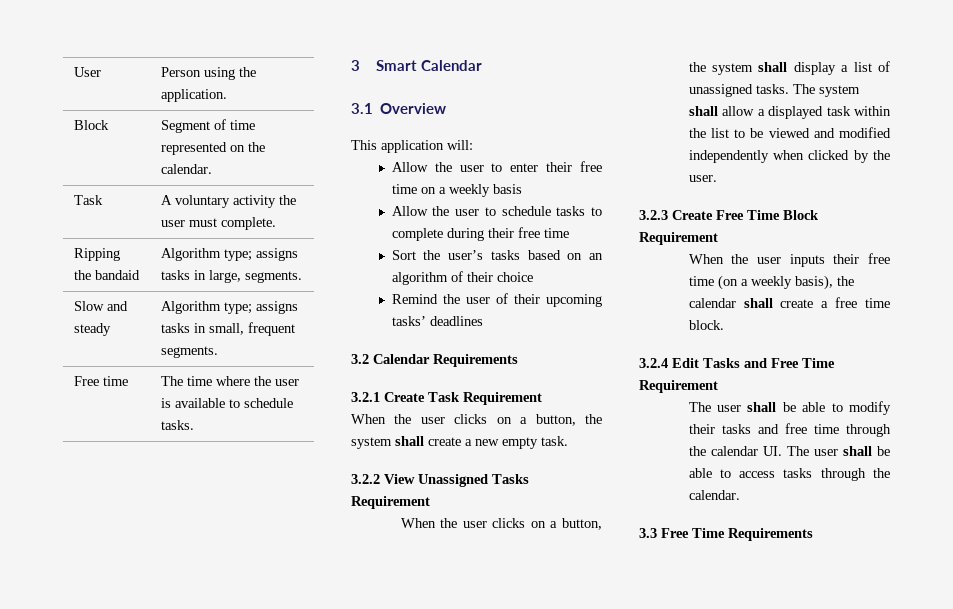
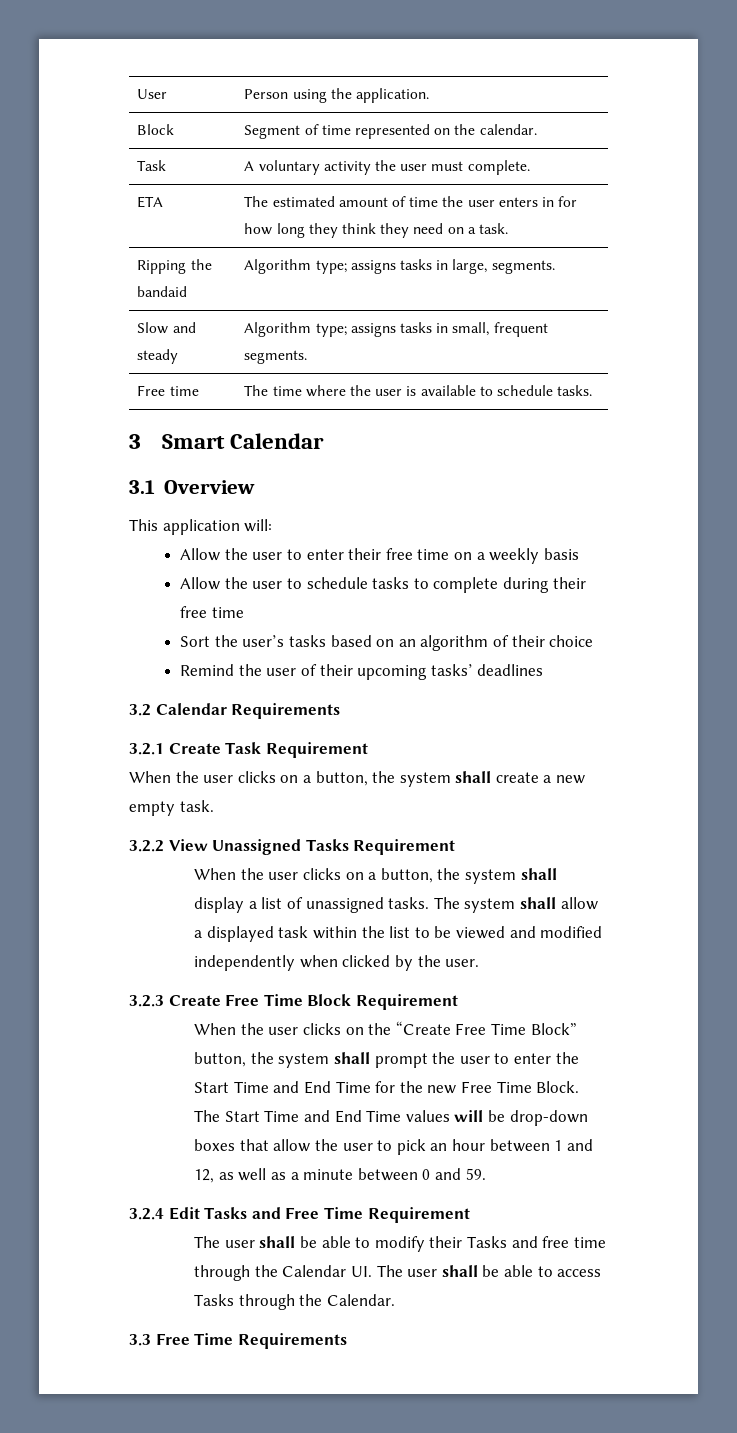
(276, 223) none -> [137,196,164,208] [244,196,578,207] [244,223,508,238] // ETA | The estimated amount of time the user enters in for how long they think they need on a task.
[789,253,890,267] [688,275,854,290] [688,297,890,308] [688,320,724,330] inputs their free time (on a weekly basis), the calendar shall create a free time block. -> [302,1021,577,1035] [194,1052,579,1068] [194,1081,580,1094] [194,1110,588,1126] [194,1139,593,1155] [194,1168,486,1183] clicks on the “Create Free Time Block” button, the system shall prompt the user to enter the Start Time and End Time for the new Free Time Block. The Start Time and End Time values will be drop-down boxes that allow the user to pick an hour between 1 and 12, as well as a minute between 0 and 59.
[721,424,751,434] tasks -> [466,1236,507,1248] Tasks
[710,446,758,456] calendar -> [282,1265,347,1277] Calendar
[783,468,890,481] [688,490,740,500] tasks through the calendar. -> [194,1294,395,1310] Tasks through the Calendar.

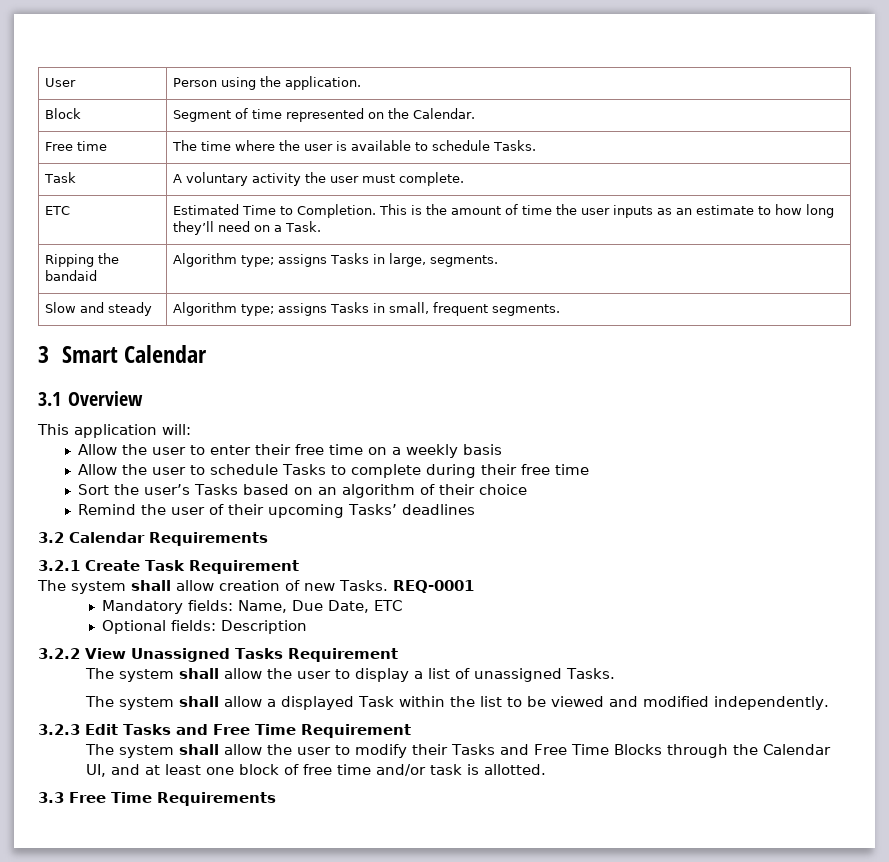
[479,124,537,135] [137,160,167,171] [244,160,530,175] [137,196,164,208] [244,196,578,207] [244,223,508,238] [137,259,212,274] [137,286,188,297] [244,259,555,274] [137,322,196,334] [137,349,179,364] [244,322,548,337] [244,350,308,364] calendar. // Task | A voluntary activity the user must complete. // ETA | The estimated amount of time the user enters in for how long they think they need on a task. // Ripping the bandaid | Algorithm type; assigns tasks in large, segments. // Slow and steady | Algorithm type; assigns tasks in small, frequent segments. -> [413,108,476,119] Calendar.
[557,385,593,396] tasks. -> [493,140,537,151] [44,172,77,183] [173,172,465,186] [45,206,71,215] [173,204,835,218] [173,221,322,235] [45,253,120,267] [45,270,98,281] [173,253,499,267] [45,302,153,316] [173,302,561,316] Tasks. // Task | A voluntary activity the user must complete. // ETC | Estimated Time to Completion. This is the amount of time the user inputs as an estimate to how long they’ll need on a Task. // Ripping the bandaid | Algorithm type; assigns Tasks in large, segments. // Slow and steady | Algorithm type; assigns Tasks in small, frequent segments.
[372,577,410,589] tasks -> [282,464,327,475] Tasks
[289,635,327,647] tasks -> [194,484,239,495] Tasks
[430,664,473,676] tasks’ -> [348,504,398,515] Tasks’
[129,771,586,787] [129,800,214,816] When the user clicks on a button, the system shall create a new empty task. -> [37,580,474,594] [102,600,403,614] [102,620,308,634] The system shall allow creation of new Tasks. REQ-0001 // Mandatory fields: Name, Due Date, ETC // Optional fields: Description
[194,868,557,884] When the user clicks on a button, the system shall -> [85,668,351,682] The system shall allow the user to
[388,897,430,909] tasks. -> [566,668,616,679] Tasks. //
[278,926,309,938] task -> [358,696,395,707] Task
[194,955,480,971] [129,994,458,1010] [194,1021,577,1035] [194,1052,579,1068] [194,1081,580,1094] [194,1110,588,1126] [194,1139,593,1155] [194,1168,486,1183] [129,1208,164,1220] independently when clicked by the user. // 3.2.3 Create Free Time Block Requirement // When the user clicks on the “Create Free Time Block” button, the system shall prompt the user to enter the Start Time and End Time for the new Free Time Block. The Start Time and End Time values will be drop-down boxes that allow the user to pick an hour between 1 and 12, as well as a minute between 0 and 59. // 3.2.4 -> [714,696,830,710] [38,724,80,735] independently. // 3.2.3
[224,1236,351,1248] user shall be able -> [119,744,332,758] system shall allow the user
[542,1236,606,1248] [194,1265,602,1281] [194,1294,395,1310] free time through the Calendar UI. The user shall be able to access Tasks through the Calendar. -> [534,744,832,758] [86,764,547,777] Free Time Blocks through the Calendar UI, and at least one block of free time and/or task is allotted.

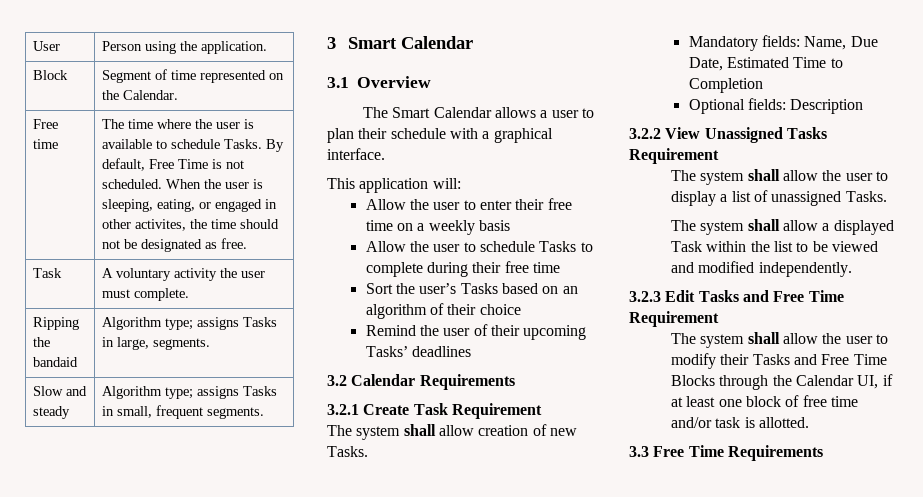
(537, 145) none -> [266,139,285,152] [102,158,245,171] [102,179,264,189] [102,199,278,212] [102,219,280,231] [102,238,248,252] By default, Free Time is not scheduled. When the user is sleeping, eating, or engaged in other activites, the time should not be designated as free.
[45,206,71,215] [173,204,835,218] [173,221,322,235] // ETC | Estimated Time to Completion. This is the amount of time the user inputs as an estimate to how long they’ll need on a Task. -> (190, 294) none
(144, 398) none -> [363,107,595,118] [327,128,553,143] [327,148,385,160] // The Smart Calendar allows a user to plan their schedule with a graphical interface.
[392,580,474,593] REQ-0001 -> (368, 451) none
[374,600,403,611] ETC -> [726,57,843,68] [688,78,763,93] Estimated Time to Completion
[111,764,141,775] and -> [882,374,893,386] if

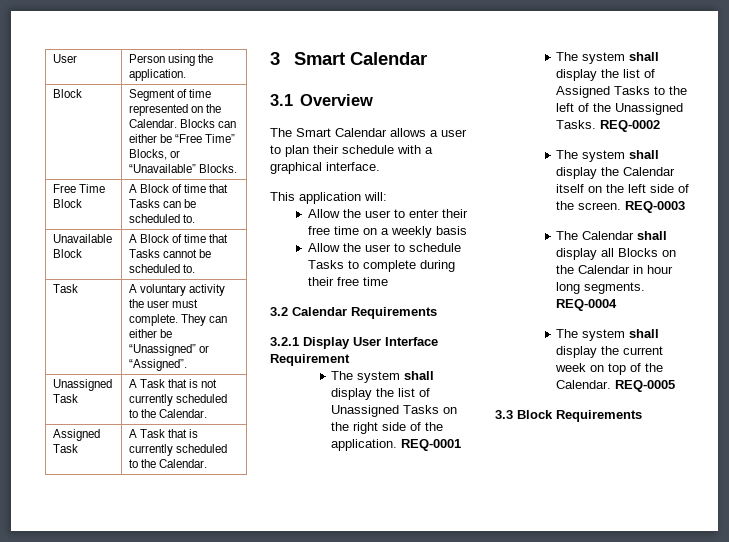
[33,119,59,129] [33,139,59,149] [102,119,255,129] [102,139,285,152] [102,158,245,171] [102,179,264,189] [102,199,278,212] [102,219,280,231] [102,238,248,252] // Free time | The time where the user is available to schedule Tasks. By default, Free Time is not scheduled. When the user is sleeping, eating, or engaged in other activites, the time should not be designated as free. -> [180,119,237,128] [128,134,236,143] [128,149,181,160] [128,164,238,173] [52,184,106,193] [52,199,82,208] [128,184,229,193] [128,199,197,208] [128,214,196,223] [52,234,112,243] [52,249,82,258] [128,234,229,243] [128,249,212,258] [128,264,196,273] Blocks can either be “Free Time” Blocks, or “Unavailable” Blocks. // Free Time Block | A Block of time that Tasks can be scheduled to. // Unavailable Block | A Block of time that Tasks cannot be scheduled to.
[33,317,80,330] [33,337,51,347] [33,357,79,367] [102,317,278,330] [102,337,211,350] [33,386,88,396] [33,406,71,419] [102,386,278,399] [102,405,265,419] // Ripping the bandaid | Algorithm type; assigns Tasks in large, segments. // Slow and steady | Algorithm type; assigns Tasks in small, frequent segments. -> [181,314,228,326] [128,329,173,338] [128,344,210,356] [128,359,187,371] [52,379,112,391] [52,394,78,403] [128,379,218,388] [128,394,228,406] [128,409,208,418] [52,429,100,441] [52,444,78,453] [128,429,199,438] [128,444,228,456] [128,459,208,468] They can either be “Unassigned” or “Assigned”. // Unassigned Task | A Task that is not currently scheduled to the Calendar. // Assigned Task | A Task that is currently scheduled to the Calendar.
[365,283,578,294] [365,303,521,319] [365,324,587,340] [365,346,471,357] // Sort the user’s Tasks based on an algorithm of their choice // Remind the user of their upcoming Tasks’ deadlines -> (388, 281) none
[363,403,542,419] [327,424,577,440] [327,446,368,457] [688,35,878,51] [688,57,843,71] [688,78,763,93] [688,98,864,114] [629,127,827,143] [629,148,719,164] [671,169,888,185] [671,190,887,206] [671,219,894,235] [671,241,878,252] [671,261,852,277] [629,290,844,302] [629,311,719,327] [671,332,888,348] [671,353,887,369] [671,374,893,390] [671,395,858,407] [671,417,809,428] Create Task Requirement // The system shall allow creation of new Tasks. // Mandatory fields: Name, Due Date, Estimated Time to Completion // Optional fields: Description // 3.2.2 View Unassigned Tasks Requirement // The system shall allow the user to display a list of unassigned Tasks. // The system shall allow a displayed Task within the list to be viewed and modified independently. // 3.2.3 Edit Tasks and Free Time Requirement // The system shall allow the user to modify their Tasks and Free Time Blocks through the Calendar UI, if at least one block of free time and/or task is allotted. -> [303,337,438,349] [270,354,350,366] [331,371,435,383] [331,388,431,400] [331,405,458,417] [331,422,444,434] [331,439,462,451] [556,52,660,64] [556,69,656,81] [556,86,688,98] [556,103,684,115] [556,120,661,132] [556,150,660,162] [556,167,676,179] [556,184,690,193] [556,201,686,213] [556,231,668,240] [556,248,677,260] [556,265,674,274] [556,282,646,294] [556,299,618,311] [556,329,660,341] [556,346,664,358] [555,363,664,375] [556,380,676,392] Display User Interface Requirement // The system shall display the list of Unassigned Tasks on the right side of the application. REQ-0001 // The system shall display the list of Assigned Tasks to the left of the Unassigned Tasks. REQ-0002 // The system shall display the Calendar itself on the left side of the screen. REQ-0003 // The Calendar shall display all Blocks on the Calendar in hour long segments. REQ-0004 // The system shall display the current week on top of the Calendar. REQ-0005
[653,445,724,457] Free Time -> [517,410,553,419] Block

